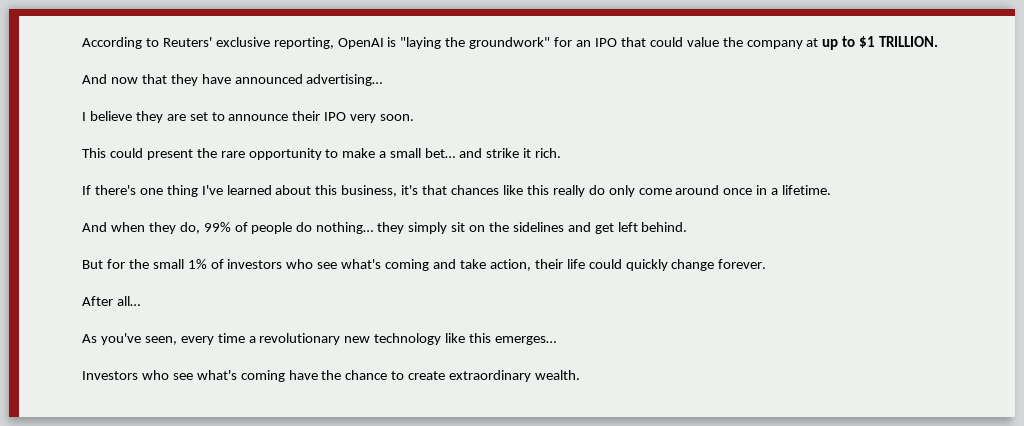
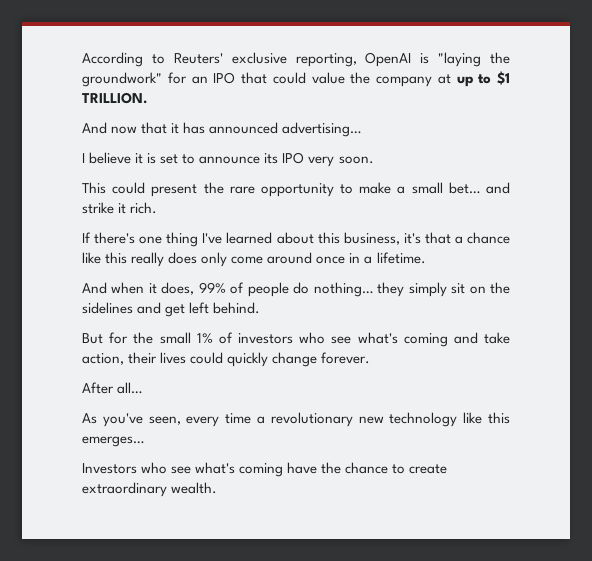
[170,74,231,86] they have -> [171,122,206,134] it has
[135,111,186,123] they are -> [135,153,157,164] it is
[292,111,321,121] their -> [264,153,279,164] its
[451,185,500,195] chances -> [454,232,510,244] a chance
[588,185,605,195] do -> [168,252,198,264] does
[148,222,200,234] they do, -> [148,282,195,295] it does,
[566,259,585,269] life -> [160,352,187,364] lives

